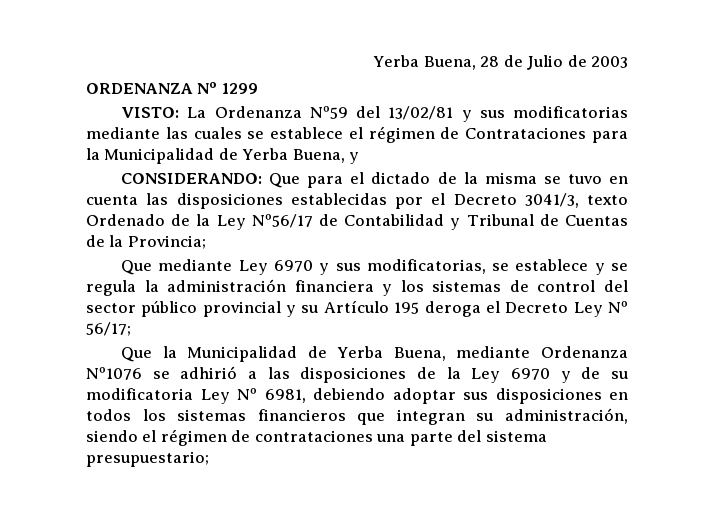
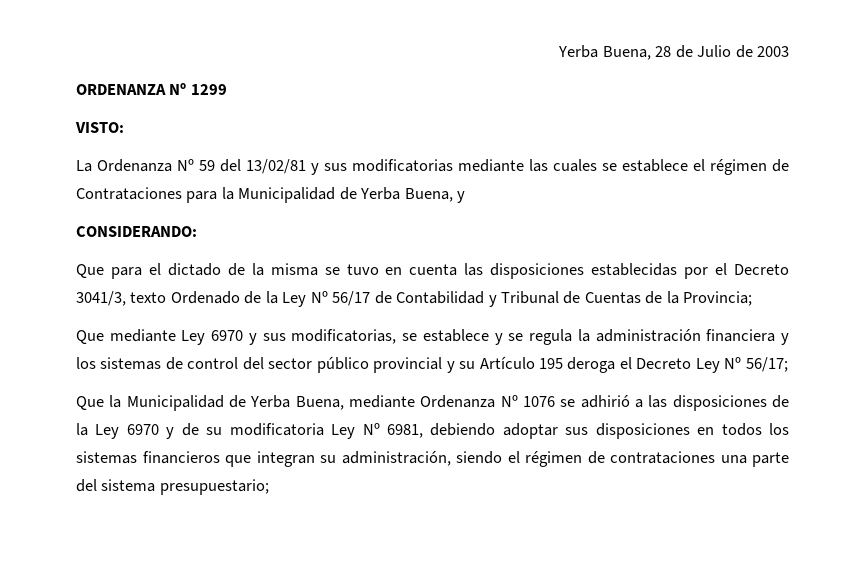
(180, 112) none -> (124, 127) //
[309,106,348,119] Nº59 -> [177,159,215,171] Nº 59
(263, 178) none -> (197, 231) //
[251,214,313,228] Nº56/17 -> [310,291,371,306] Nº 56/17
[86,367,142,380] Nº1076 -> [500,395,555,407] Nº 1076

